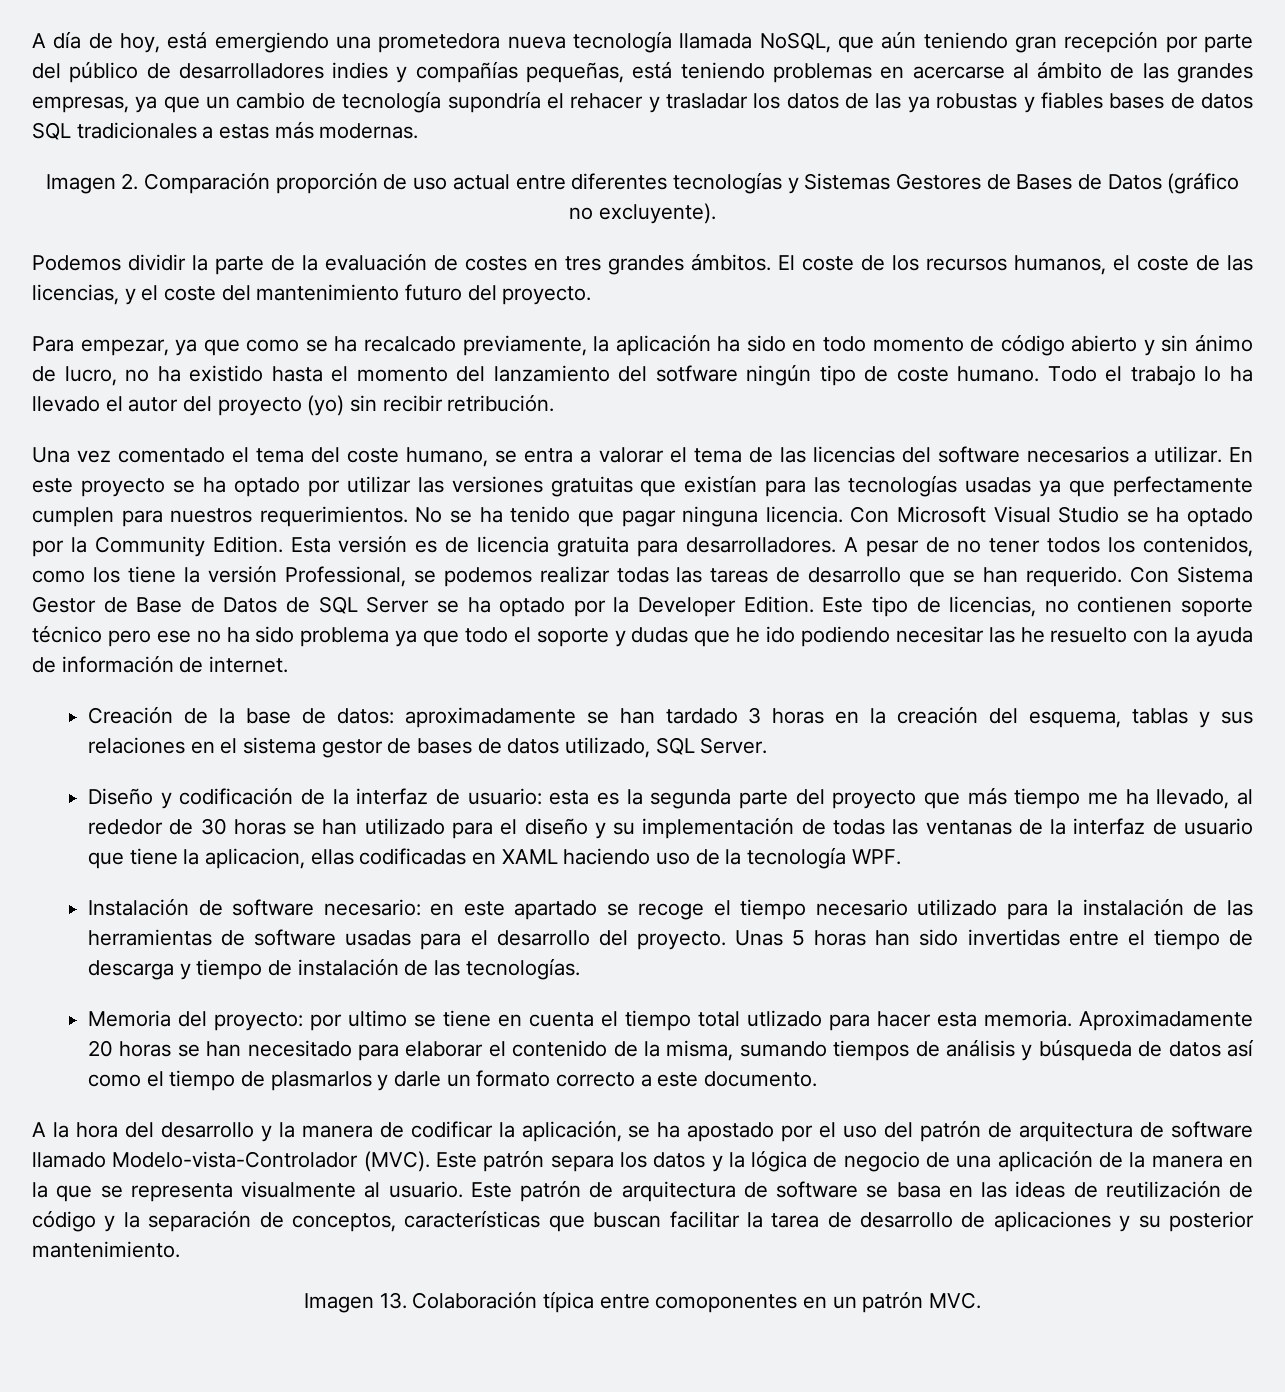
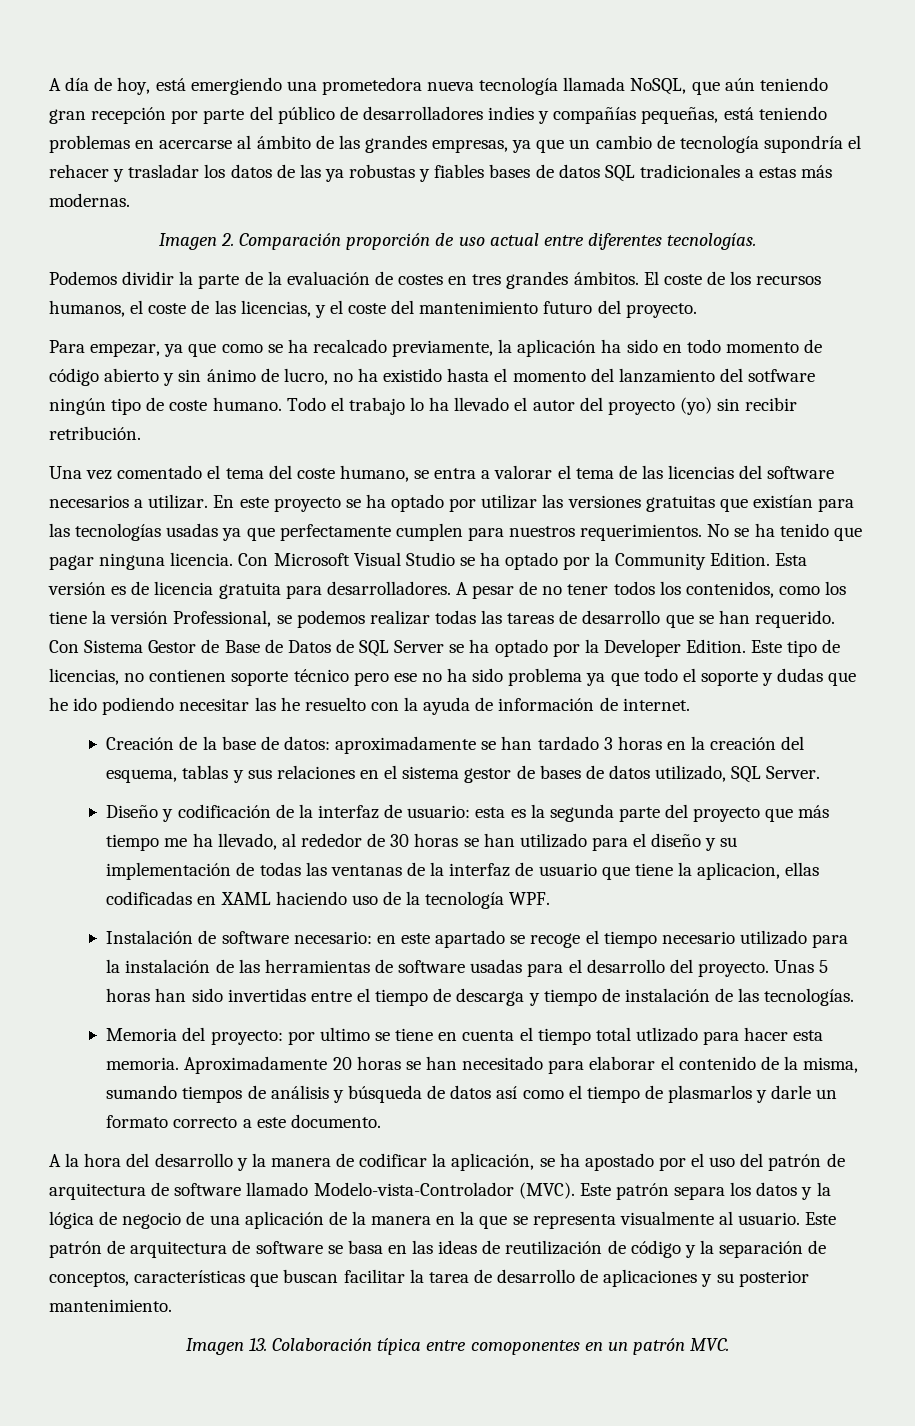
[672,172,1240,194] [569,203,716,224] tecnologías y Sistemas Gestores de Bases de Datos (gráfico no excluyente). -> [667,233,757,250] tecnologías.

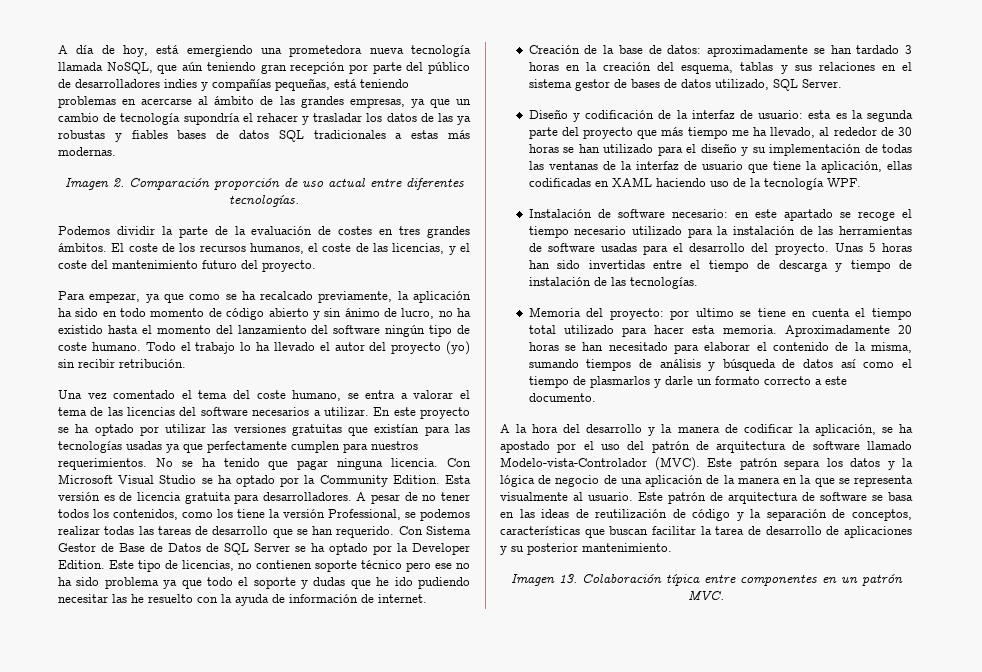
[748,369,816,382] sotfware -> [333,325,381,334] software
[102,697,175,715] podiendo -> [417,577,470,589] pudiendo
[697,862,781,880] aplicacion, -> [820,161,882,173] aplicación,
[635,1027,698,1042] utlizado -> [563,325,614,334] utilizado
[470,1340,580,1355] comoponentes -> [739,574,817,586] componentes

